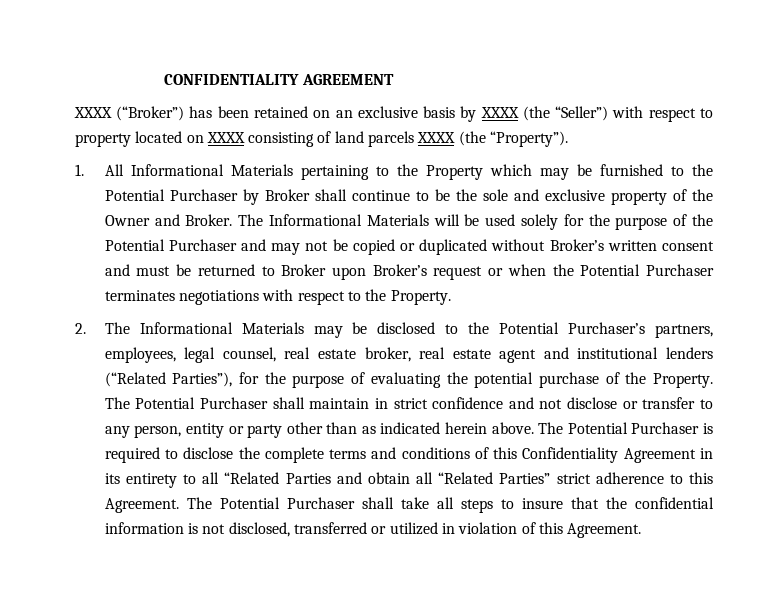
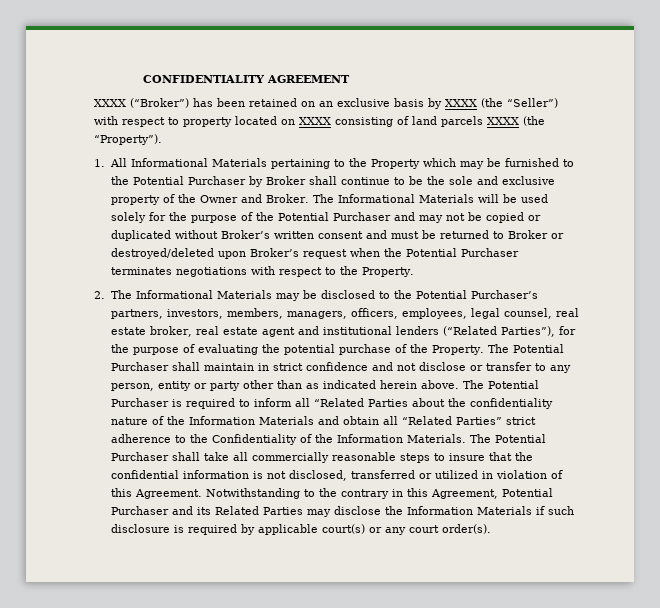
(327, 270) none -> [550,233,564,239] [110,248,214,259] or destroyed/deleted
[488,268,504,276] or -> (347, 254) none
(714, 331) none -> [166,308,398,319] investors, members, managers, officers,
[183,447,713,463] [104,472,331,488] disclose the complete terms and conditions of this Confidentiality Agreement in its entirety to all “Related Parties -> [253,398,553,409] [110,416,314,425] inform all “Related Parties about the confidentiality nature of the Information Materials
[689,472,714,484] [104,498,179,513] this Agreement. -> [189,434,466,445] the Confidentiality of the Information Materials.
(454, 503) none -> [251,452,396,463] commercially reasonable
(642, 530) none -> [205,488,553,499] [110,506,574,517] [110,524,491,535] Notwithstanding to the contrary in this Agreement, Potential Purchaser and its Related Parties may disclose the Information Materials if such disclosure is required by applicable court(s) or any court order(s).

